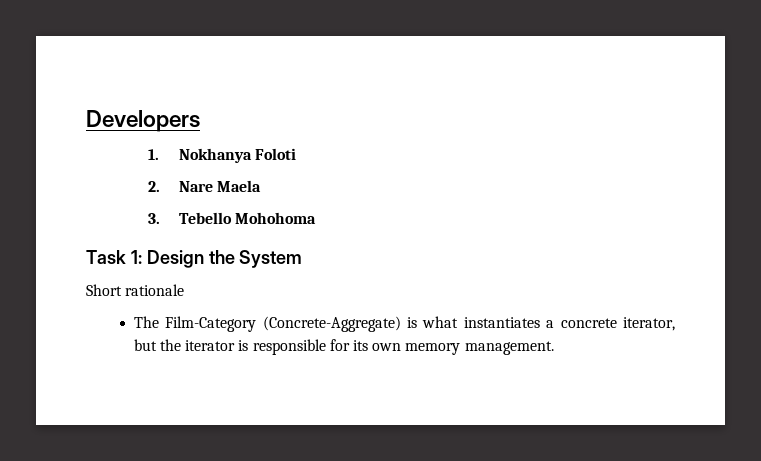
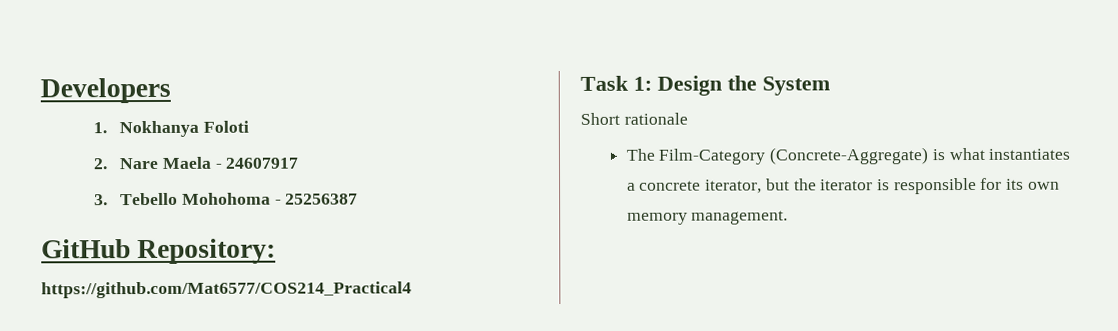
(261, 186) none -> [214,157,300,169] - 24607917
(316, 218) none -> [274,193,359,205] [41,238,277,265] [41,281,412,299] - 25256387 // GitHub Repository: // https://github.com/Mat6577/COS214_Practical4

